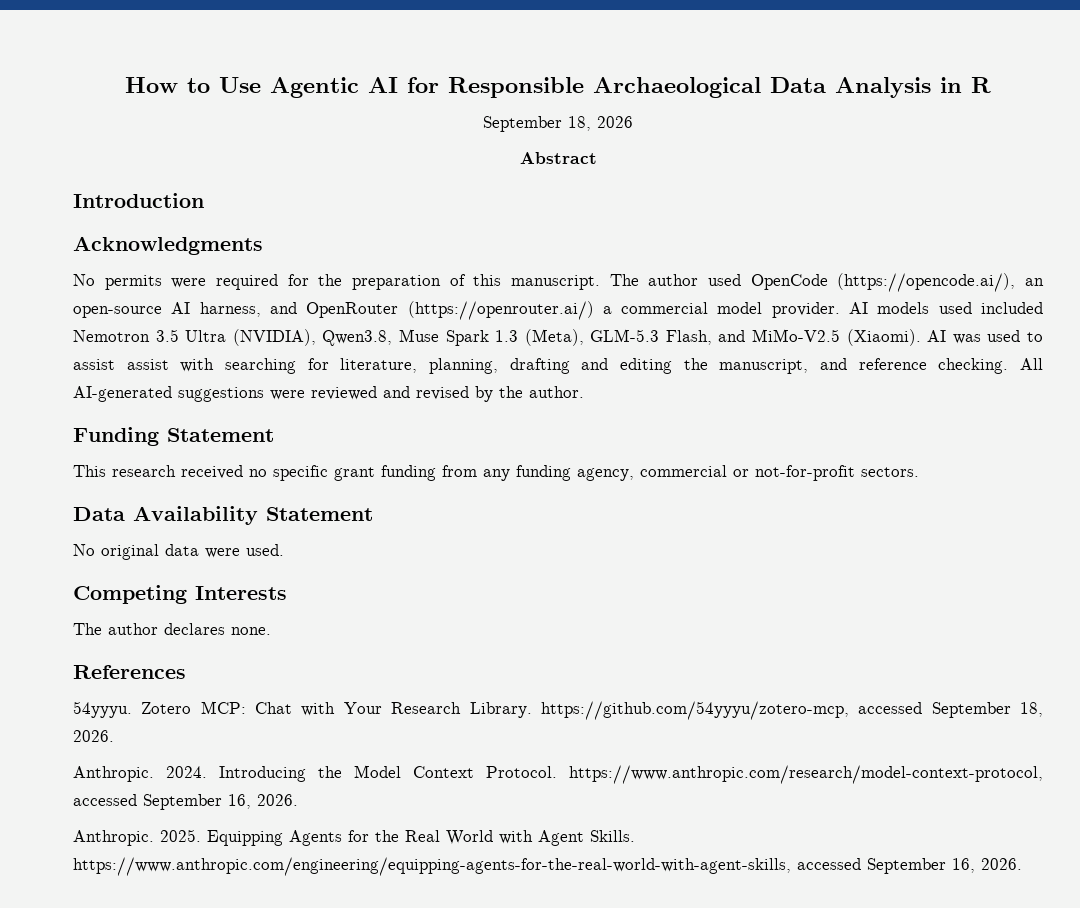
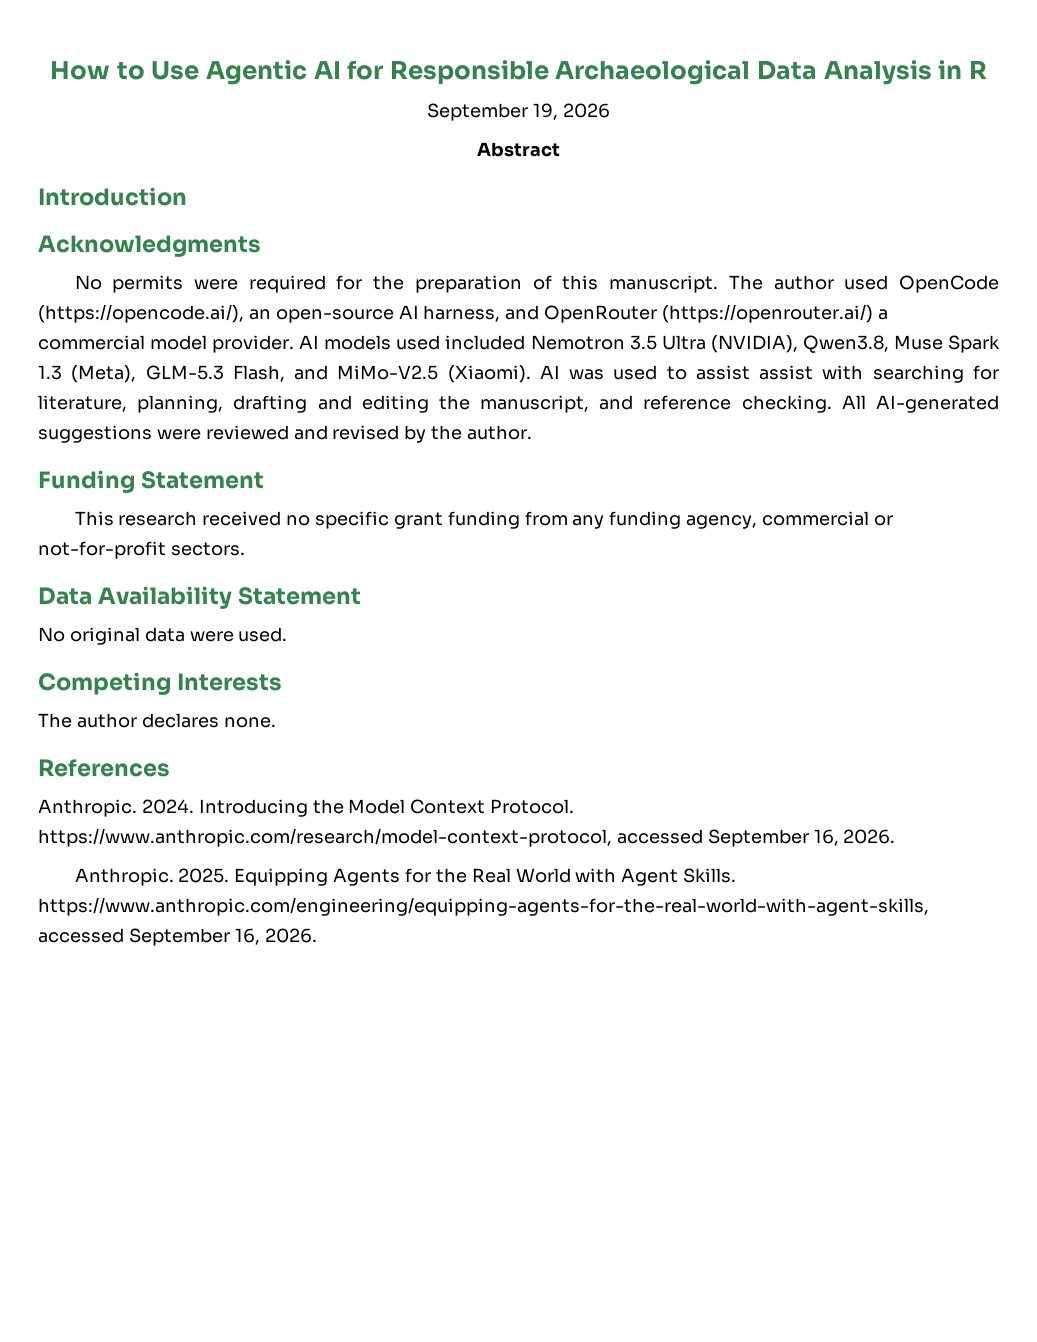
[568,116,591,131] 18, -> [533,103,558,120] 19,
[73,701,1043,720] [73,730,114,742] // 54yyyu. Zotero MCP: Chat with Your Research Library. https://github.com/54yyyu/zotero-mcp, accessed September 18, 2026. -> (170, 768) none

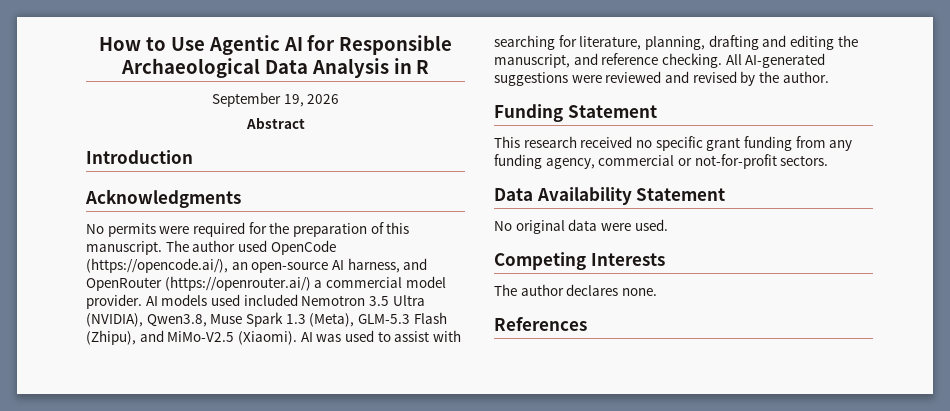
[232,365,285,382] Flash, -> [413,312,447,324] [86,330,136,345] Flash (Zhipu),
[759,365,814,380] assist -> (430, 336) none
[38,799,575,817] [38,828,896,847] [74,868,737,886] [38,897,929,916] [38,928,317,946] // Anthropic. 2024. Introducing the Model Context Protocol. https://www.anthropic.com/research/model-context-protocol, accessed September 16, 2026. // Anthropic. 2025. Equipping Agents for the Real World with Agent Skills. https://www.anthropic.com/engineering/equipping-agents-for-the-real-world-with-agent-skills, accessed September 16, 2026. -> (587, 324) none

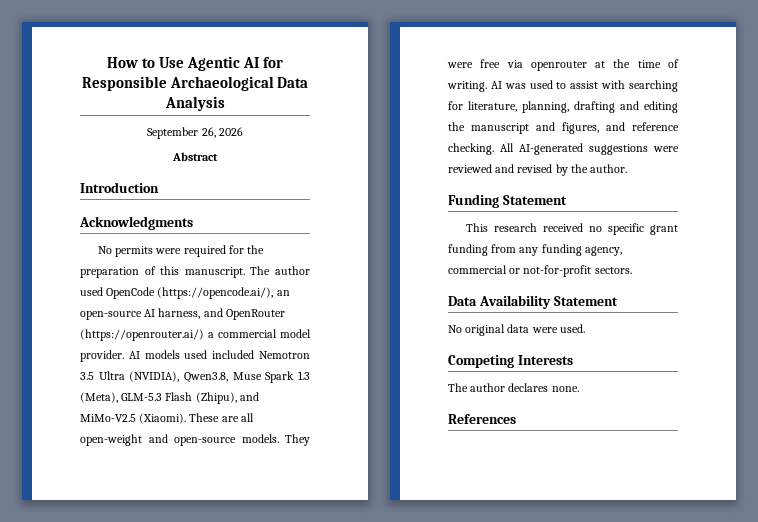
[393,58,430,74] in R -> (225, 103) none
[283,94,304,107] 19, -> [201,127,216,138] 26,
(297, 338) none -> [189,413,254,422] [80,434,310,446] [447,59,679,71] [447,81,487,92] These are all open-weight and open-source models. They were free via openrouter at the time of writing.
[494,54,570,68] manuscript, -> [471,122,599,134] manuscript and figures,

